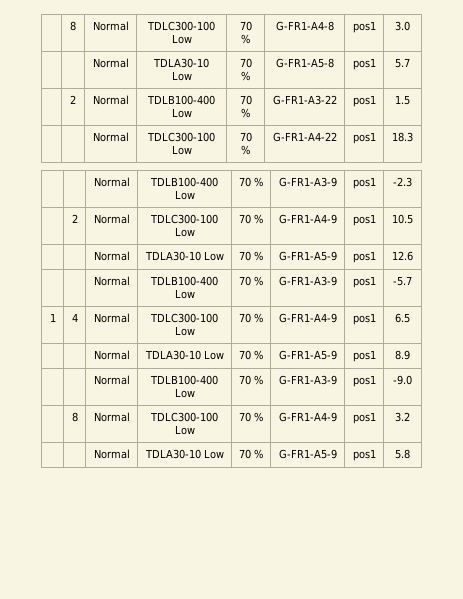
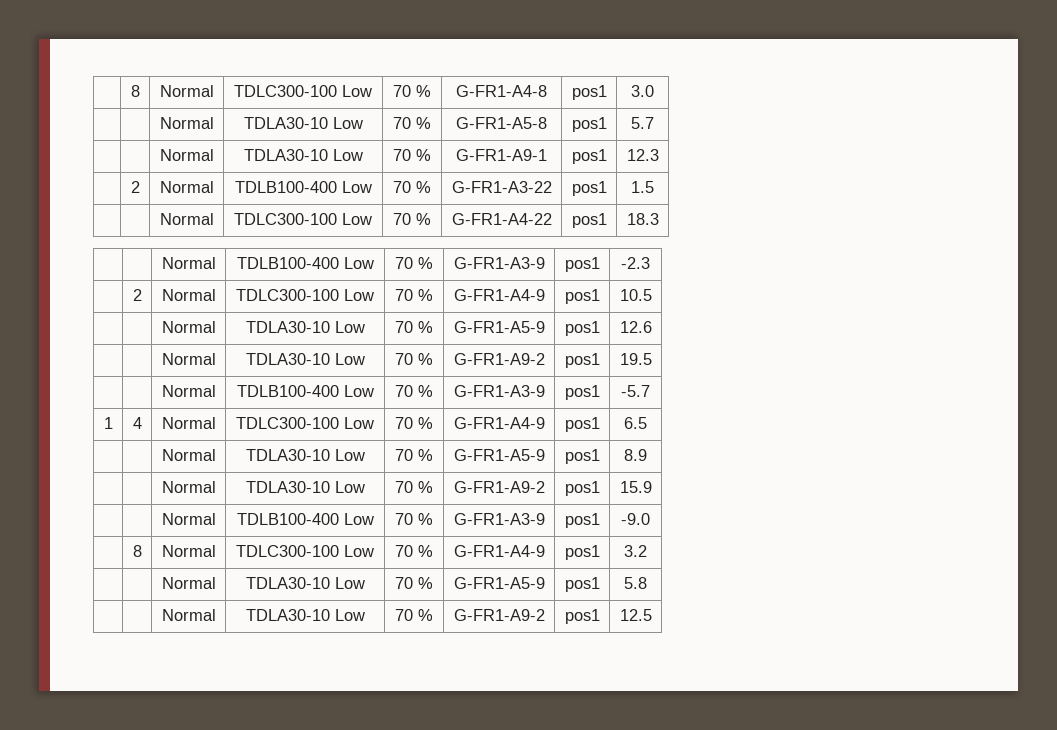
(410, 63) none -> [159,149,214,161] [243,149,363,161] [393,149,431,161] [456,149,547,161] [571,149,607,164] [626,149,659,161] // | | Normal | TDLA30-10 Low | 70 % | G-FR1-A9-1 | pos1 | 12.3
(413, 256) none -> [161,353,216,365] [245,353,365,365] [395,353,433,365] [453,353,545,365] [564,353,600,368] [619,353,652,365] // | | Normal | TDLA30-10 Low | 70 % | G-FR1-A9-2 | pos1 | 19.5
(410, 355) none -> [161,481,216,493] [245,481,365,493] [395,481,433,493] [453,481,545,493] [564,481,600,496] [619,481,652,493] // | | Normal | TDLA30-10 Low | 70 % | G-FR1-A9-2 | pos1 | 15.9
(410, 454) none -> [161,609,216,621] [245,609,365,621] [395,609,433,621] [453,609,545,621] [564,609,600,624] [619,609,652,621] // | | Normal | TDLA30-10 Low | 70 % | G-FR1-A9-2 | pos1 | 12.5

